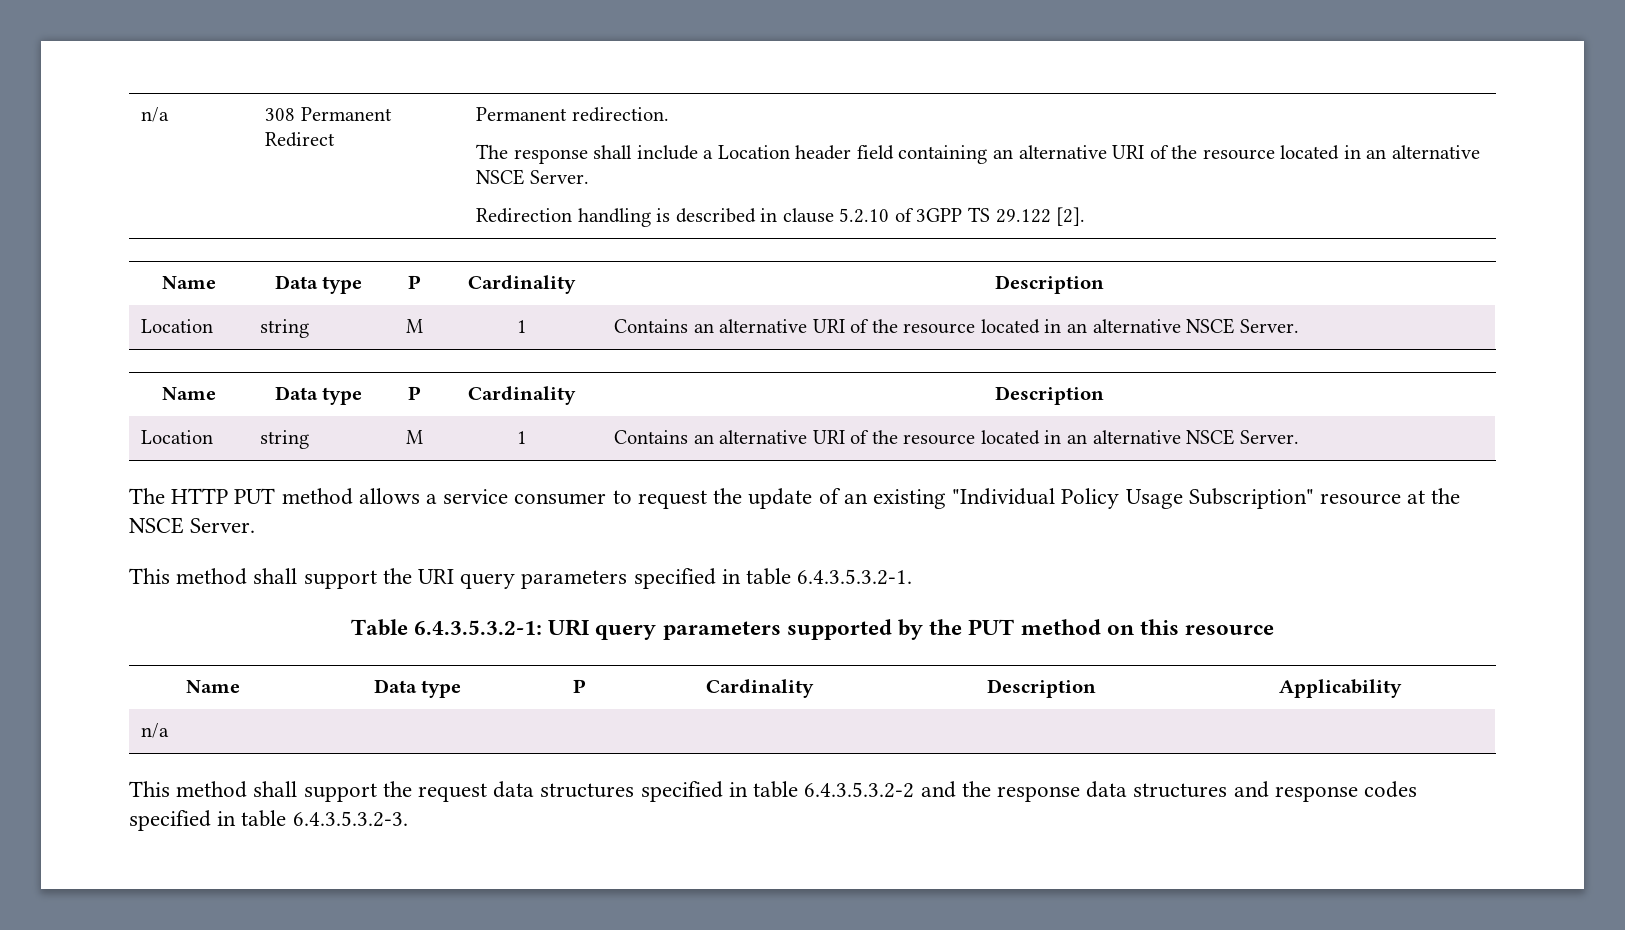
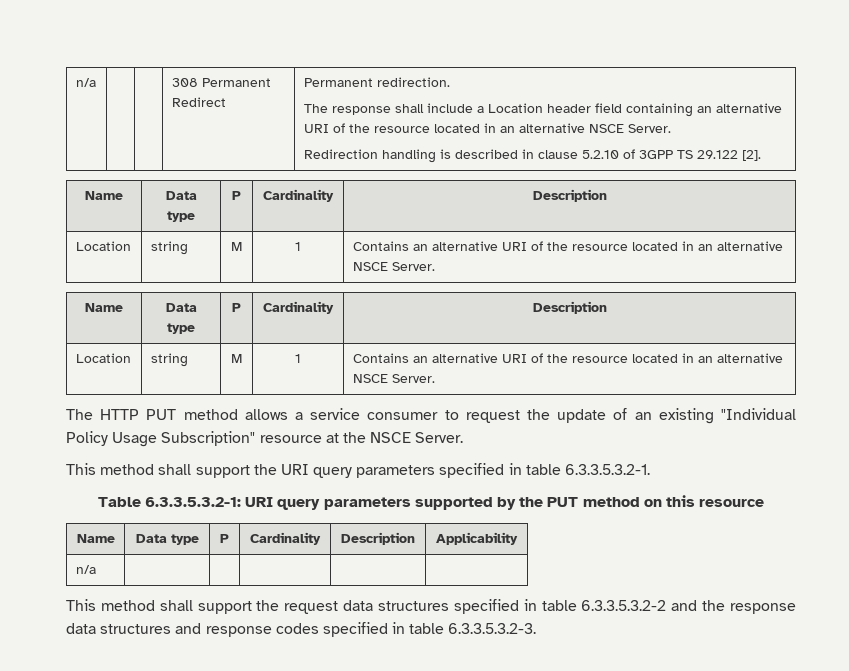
[797,569,913,585] 6.4.3.5.3.2-1. -> [565,464,651,475] 6.3.3.5.3.2-1.
[413,620,542,635] 6.4.3.5.3.2-1: -> [145,497,242,507] 6.3.3.5.3.2-1:
[804,782,915,798] 6.4.3.5.3.2-2 -> [581,600,667,611] 6.3.3.5.3.2-2
[292,811,408,827] 6.4.3.5.3.2-3. -> [448,623,537,634] 6.3.3.5.3.2-3.

